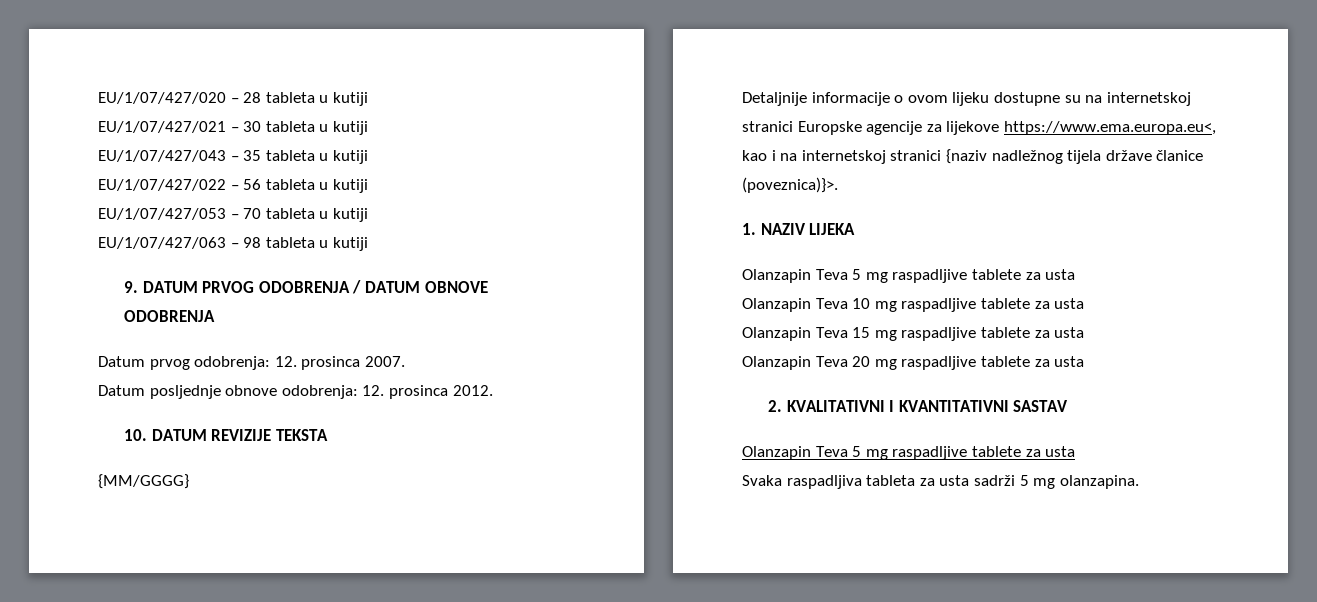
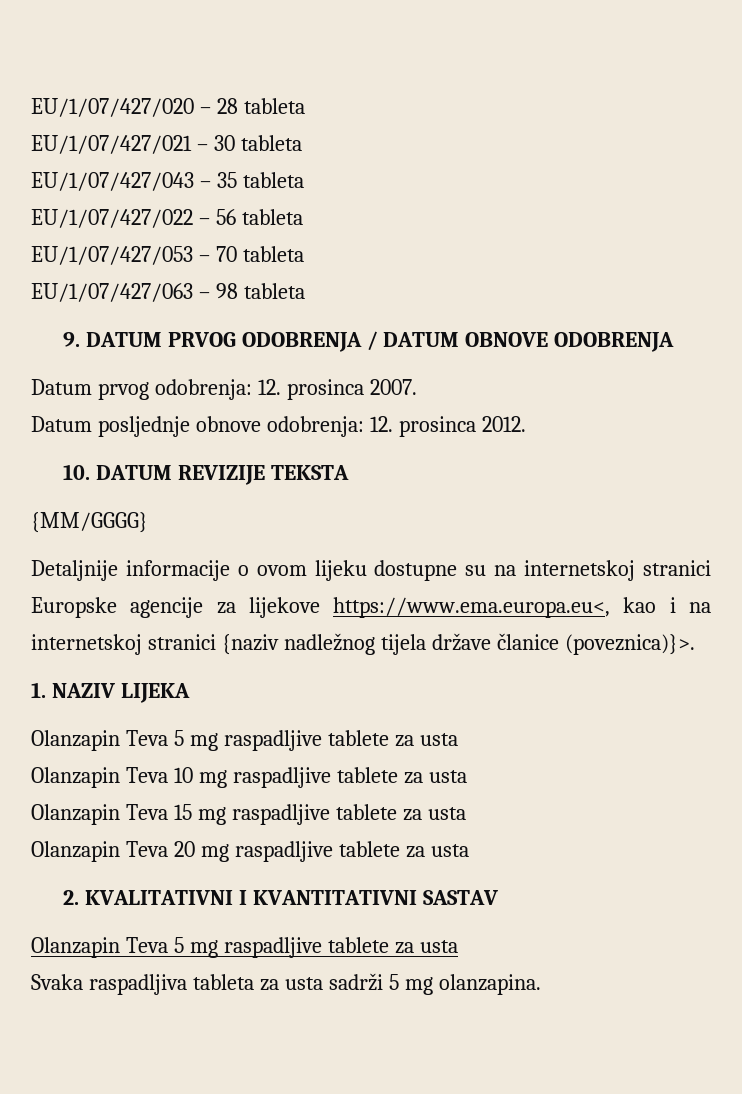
[319,92,368,106] u kutiji -> (305, 106) none
[319,121,368,135] u kutiji -> (302, 143) none
[319,150,368,164] u kutiji -> (304, 180) none
[319,179,368,193] u kutiji -> (303, 217) none
[319,208,368,222] u kutiji -> (304, 254) none
[319,237,368,251] u kutiji -> (305, 291) none

